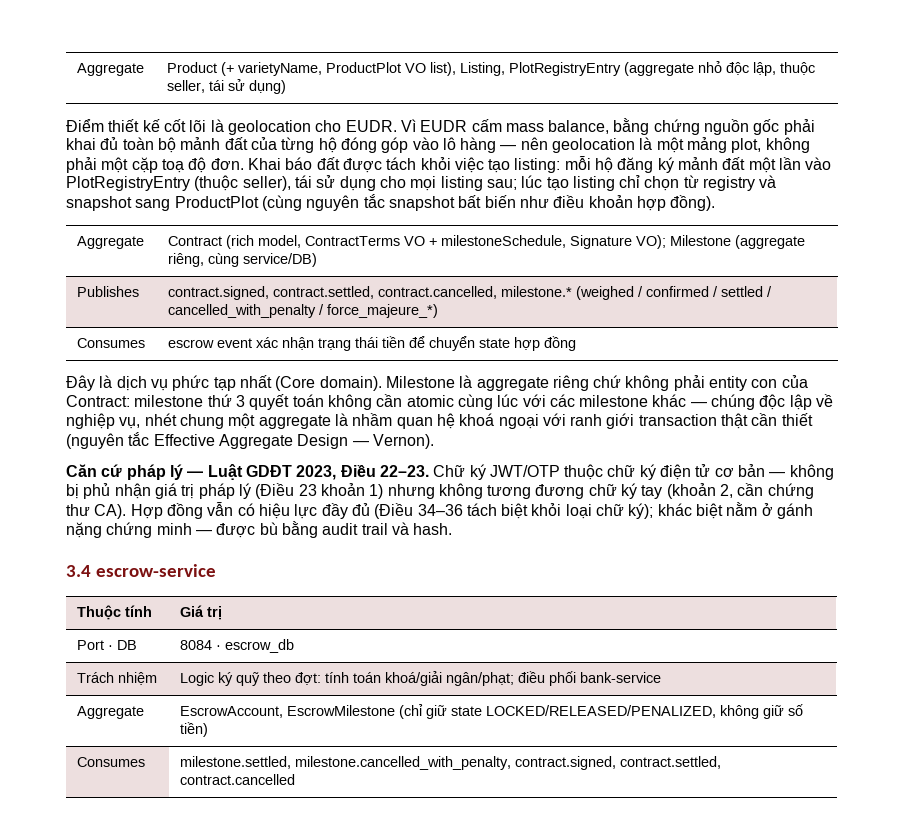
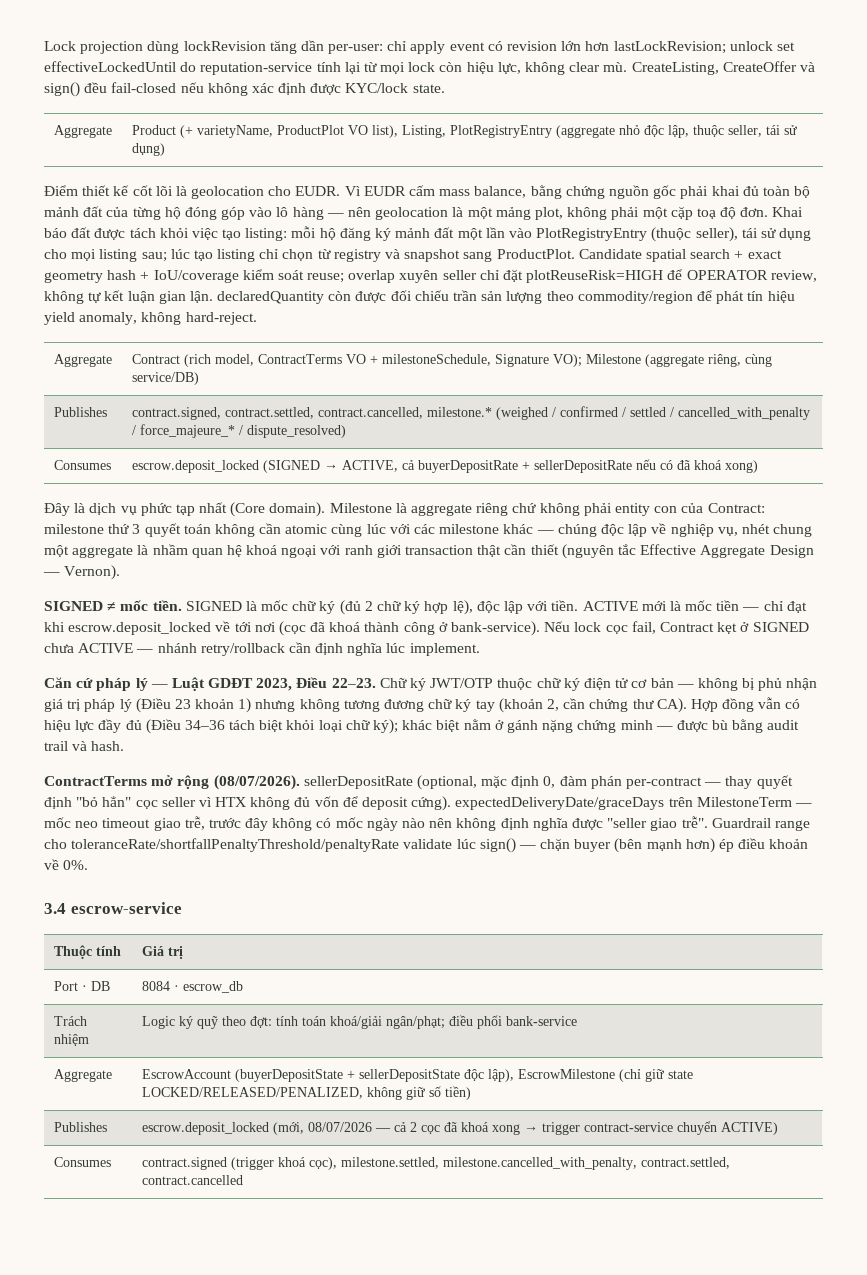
(77, 69) none -> [44,40,795,54] [44,61,815,75] [44,82,445,97] Lock projection dùng lockRevision tăng dần per-user: chỉ apply event có revision lớn hơn lastLockRevision; unlock set effectiveLockedUntil do reputation-service tính lại từ mọi lock còn hiệu lực, không clear mù. CreateListing, CreateOffer và sign() đều fail-closed nếu không xác định được KYC/lock state. //
[174,194,716,211] ProductPlot (cùng nguyên tắc snapshot bất biến như điều khoản hợp đồng). -> [496,249,782,262] [44,269,817,283] [44,290,795,304] [44,312,257,325] ProductPlot. Candidate spatial search + exact geometry hash + IoU/coverage kiểm soát reuse; overlap xuyên seller chỉ đặt plotReuseRisk=HIGH để OPERATOR review, không tự kết luận gian lận. declaredQuantity còn được đối chiếu trần sản lượng theo commodity/region để phát tín hiệu yield anomaly, không hard-reject.
[327,304,439,318] [77,338,146,348] [168,336,577,351] force_majeure_*) // Consumes | escrow event xác nhận trạng thái tiền để chuyển state hợp đồng -> [139,424,346,438] [53,460,111,470] [131,459,758,473] force_majeure_* / dispute_resolved) // Consumes | escrow.deposit_locked (SIGNED → ACTIVE, cả buyerDepositRate + sellerDepositRate nếu có đã khoá xong)
(434, 441) none -> [44,600,807,615] [44,621,809,636] [44,642,480,656] // SIGNED ≠ mốc tiền. SIGNED là mốc chữ ký (đủ 2 chữ ký hợp lệ), độc lập với tiền. ACTIVE mới là mốc tiền — chỉ đạt khi escrow.deposit_locked về tới nơi (cọc đã khoá thành công ở bank-service). Nếu lock cọc fail, Contract kẹt ở SIGNED chưa ACTIVE — nhánh retry/rollback cần định nghĩa lúc implement.
(453, 529) none -> [44,775,793,790] [44,796,812,811] [44,816,810,831] [44,838,809,853] [44,859,89,870] // ContractTerms mở rộng (08/07/2026). sellerDepositRate (optional, mặc định 0, đàm phán per-contract — thay quyết định "bỏ hẳn" cọc seller vì HTX không đủ vốn để deposit cứng). expectedDeliveryDate/graceDays trên MilestoneTerm — mốc neo timeout giao trễ, trước đây không có mốc ngày nào nên không định nghĩa được "seller giao trễ". Guardrail range cho toleranceRate/shortfallPenaltyThreshold/penaltyRate validate lúc sign() — chặn buyer (bên mạnh hơn) ép điều khoản về 0%.
[180,706,284,718] EscrowAccount, -> [141,1069,514,1082] EscrowAccount (buyerDepositState + sellerDepositState độc lập),
[77,757,146,767] Consumes | -> [53,1122,107,1132] [141,1121,778,1135] [53,1157,111,1167] [141,1157,337,1170] Publishes | escrow.deposit_locked (mới, 08/07/2026 — cả 2 cọc đã khoá xong → trigger contract-service chuyển ACTIVE) // Consumes | contract.signed (trigger khoá cọc),
[515,756,617,770] contract.signed, -> (637, 1163) none

